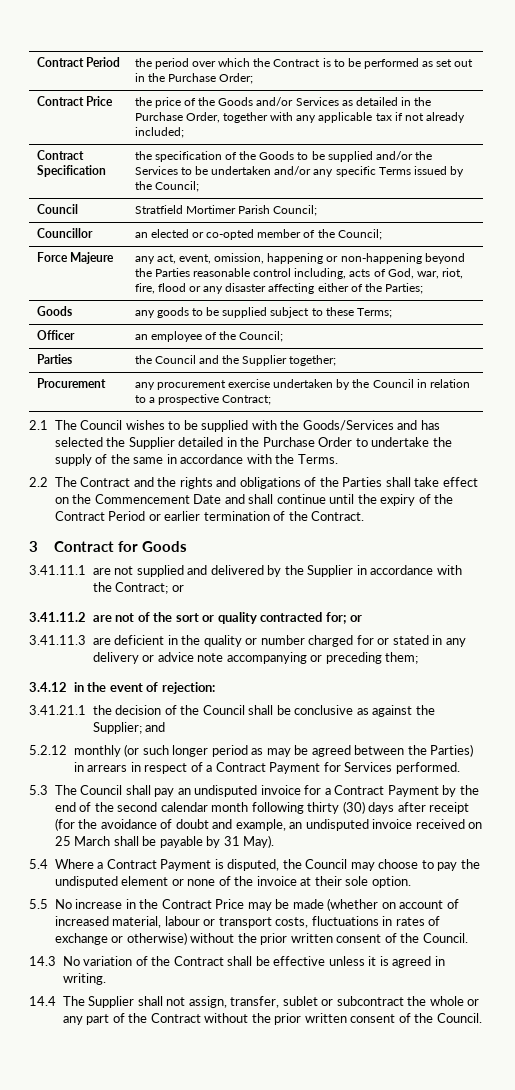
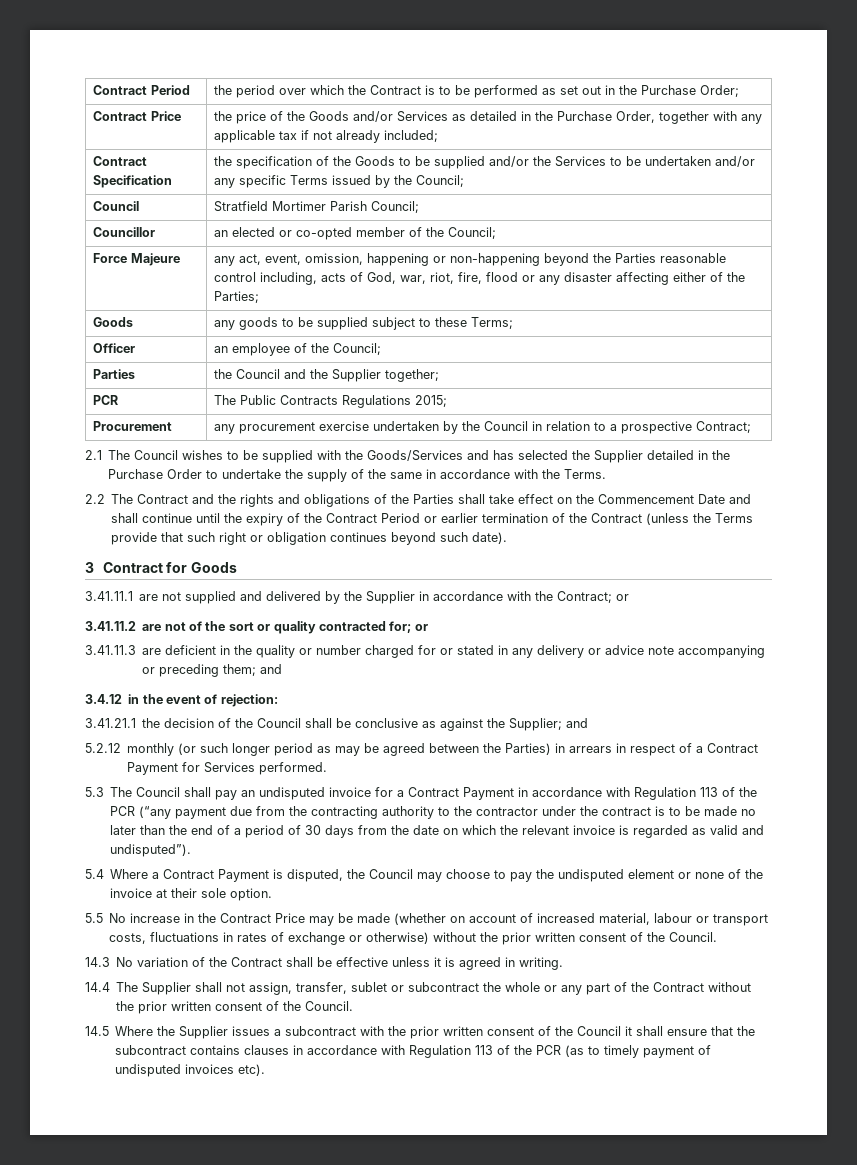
(337, 360) none -> [93,395,119,405] [214,395,448,408] // PCR | The Public Contracts Regulations 2015;
[311,511,365,521] Contract. -> [591,513,754,525] [111,532,508,545] Contract (unless the Terms provide that such right or obligation continues beyond such date).
(419, 658) none -> [260,664,283,674] and
[442,785,479,797] [54,801,470,814] [54,818,483,831] [54,835,275,848] by the end of the second calendar month following thirty (30) days after receipt (for the avoidance of doubt and example, an undisputed invoice received on 25 March shall be payable by 31 May). -> [518,787,758,800] [110,806,757,819] [110,825,765,838] [110,844,192,857] in accordance with Regulation 113 of the PCR (“any payment due from the contracting authority to the contractor under the contract is to be made no later than the end of a period of 30 days from the date on which the relevant invoice is regarded as valid and undisputed”).
(482, 1018) none -> [85,1026,756,1039] [115,1045,712,1058] [115,1064,266,1077] // 14.5 Where the Supplier issues a subcontract with the prior written consent of the Council it shall ensure that the subcontract contains clauses in accordance with Regulation 113 of the PCR (as to timely payment of undisputed invoices etc).

